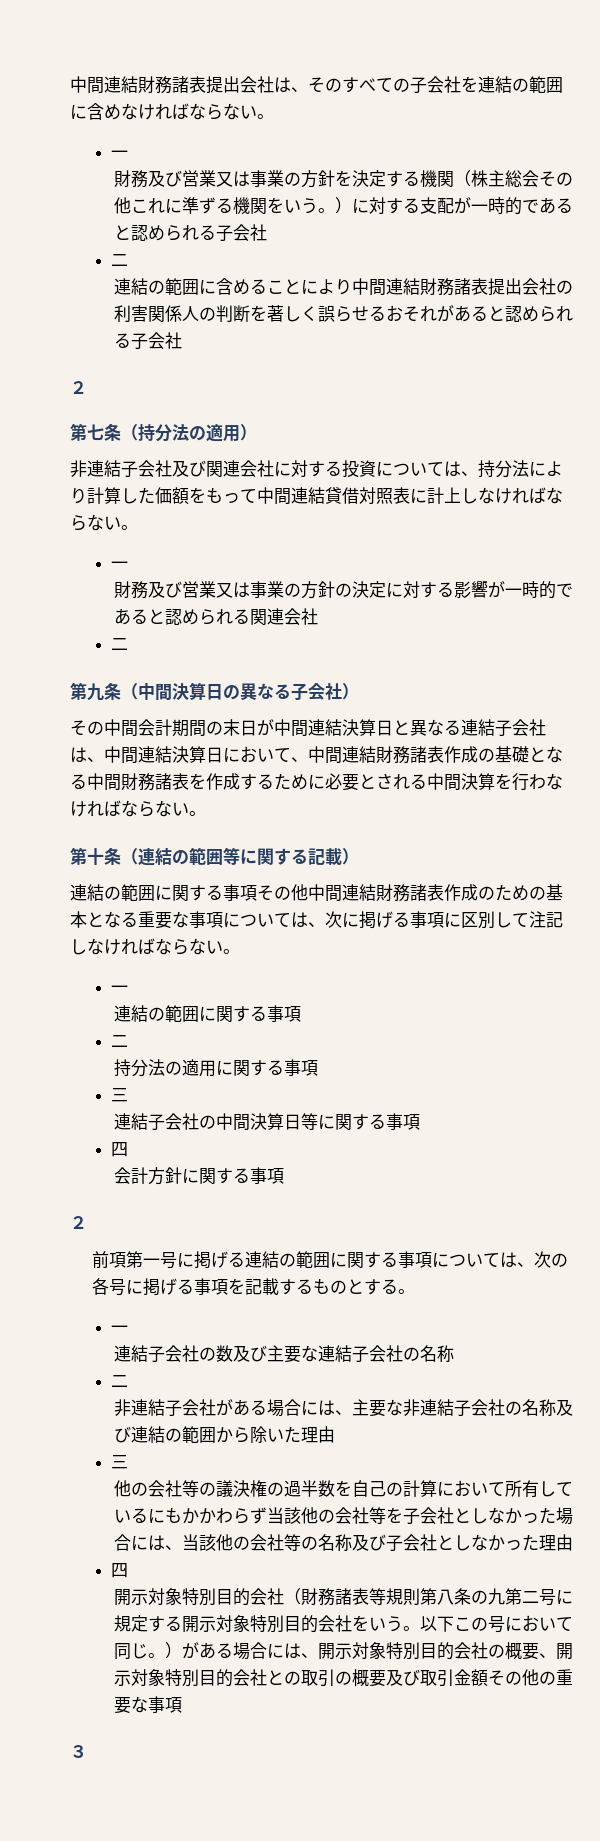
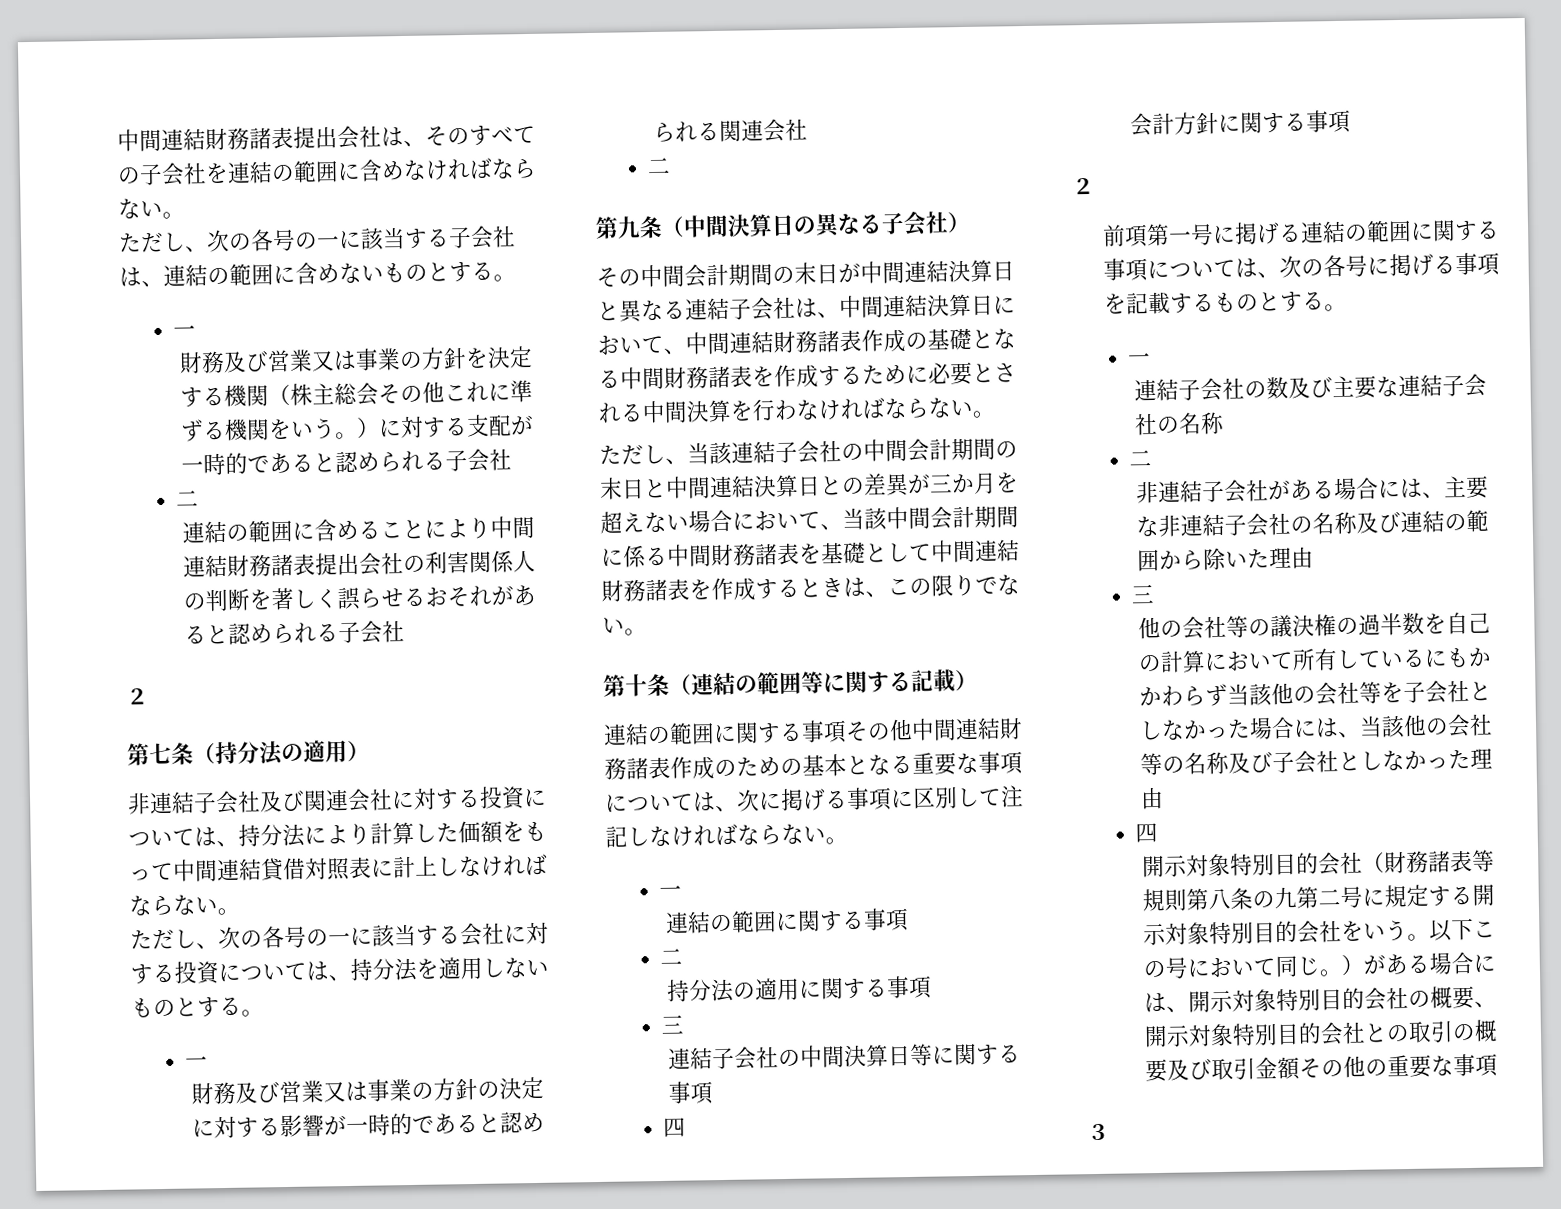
(274, 116) none -> [118,225,516,253] [119,261,516,288] // ただし、次の各号の一に該当する子会社は、連結の範囲に含めないものとする。
(138, 527) none -> [130,921,549,950] [130,957,549,985] [131,996,264,1018] // ただし、次の各号の一に該当する会社に対する投資については、持分法を適用しないものとする。
(206, 813) none -> [599,437,1018,466] [599,472,1019,500] [600,505,1019,534] [601,539,1020,568] [601,574,1020,602] [602,617,647,636] // ただし、当該連結子会社の中間会計期間の末日と中間連結決算日との差異が三か月を超えない場合において、当該中間会計期間に係る中間財務諸表を基礎として中間連結財務諸表を作成するときは、この限りでない。

